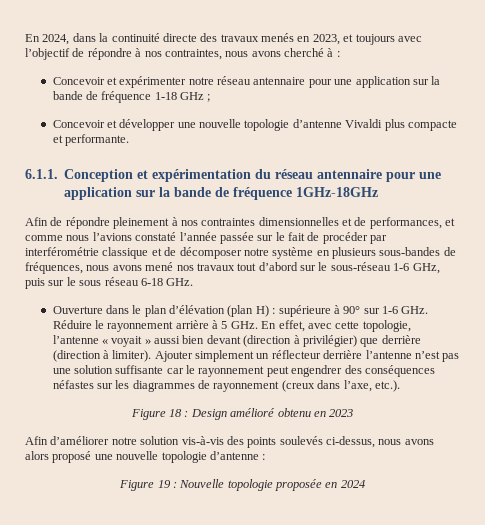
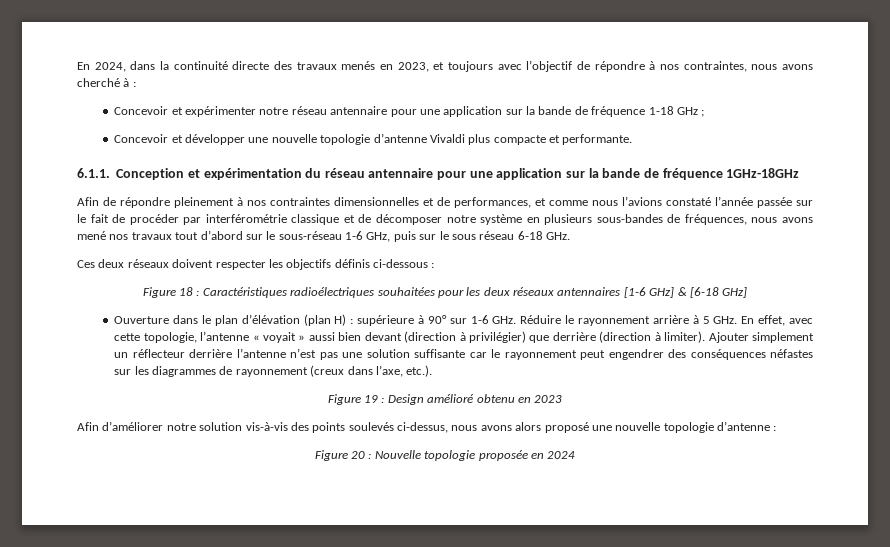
(194, 282) none -> [77,259,435,270] [142,287,748,298] // Ces deux réseaux doivent respecter les objectifs définis ci-dessous : // Figure 18 : Caractéristiques radioélectriques souhaitées pour les deux réseaux antennaires [1-6 GHz] & [6-18 GHz]
[169,409,183,417] 18 -> [364,395,379,403] 19
[157,480,171,488] 19 -> [351,451,366,459] 20

